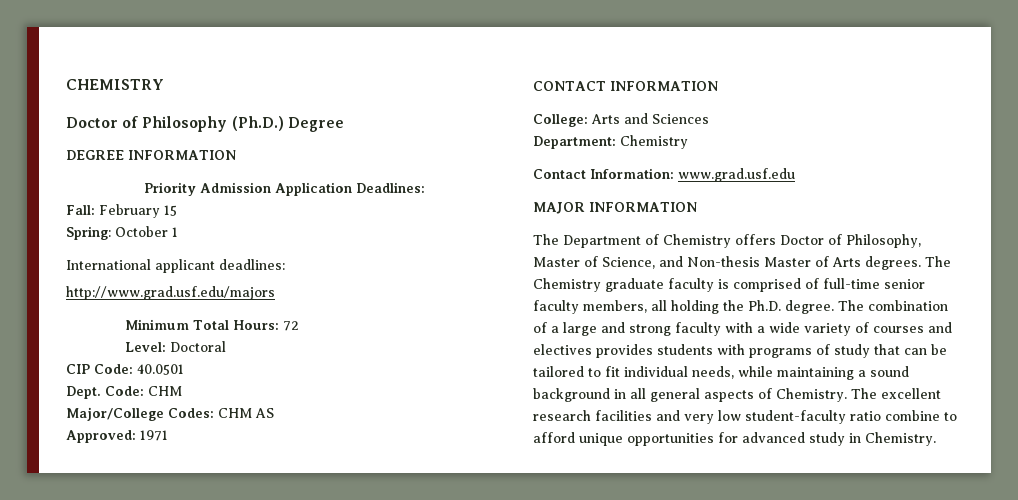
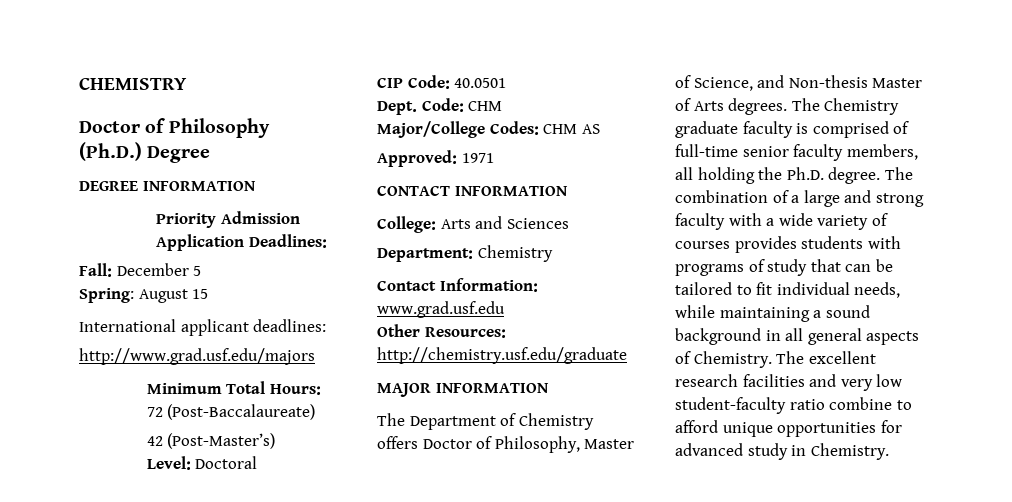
[99,204,177,218] February 15 -> [116,263,202,276] December 5
[115,226,178,237] October 1 -> [138,289,209,303] August 15
(299, 326) none -> [167,404,316,420] [146,433,276,449] (Post-Baccalaureate) // 42 (Post-Master’s)
(795, 175) none -> [377,324,506,338] [377,347,627,364] // Other Resources: http://chemistry.usf.edu/graduate
[928,322,952,333] [533,344,592,355] and electives -> (730, 245) none

